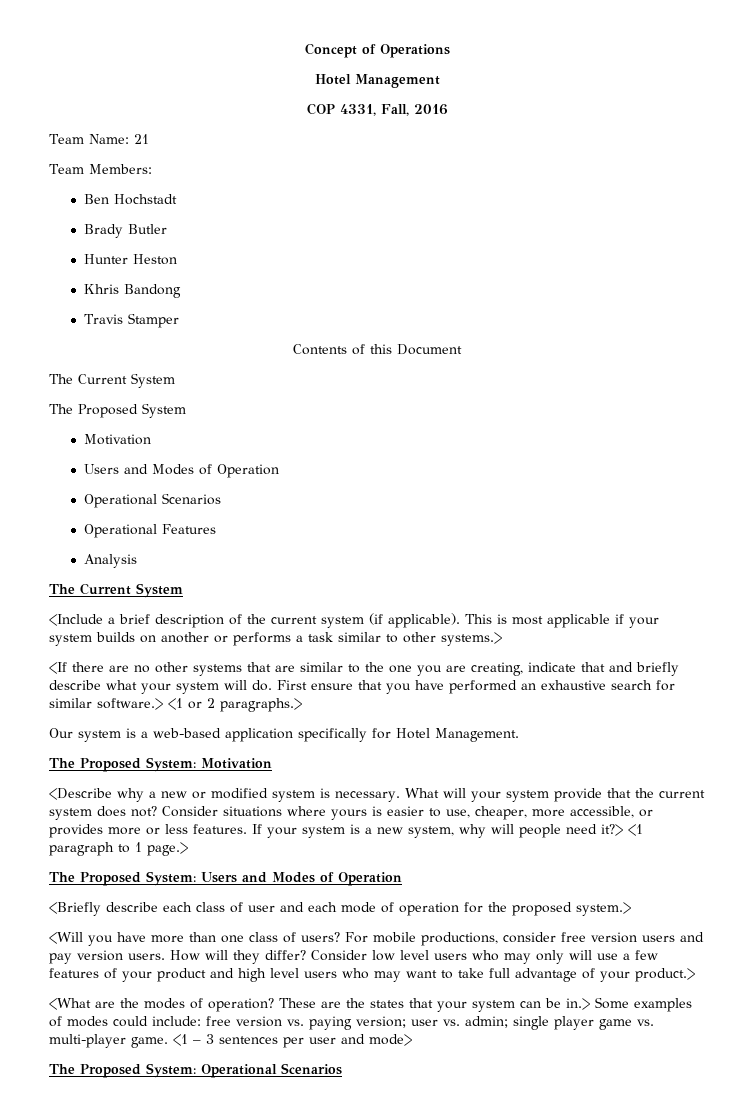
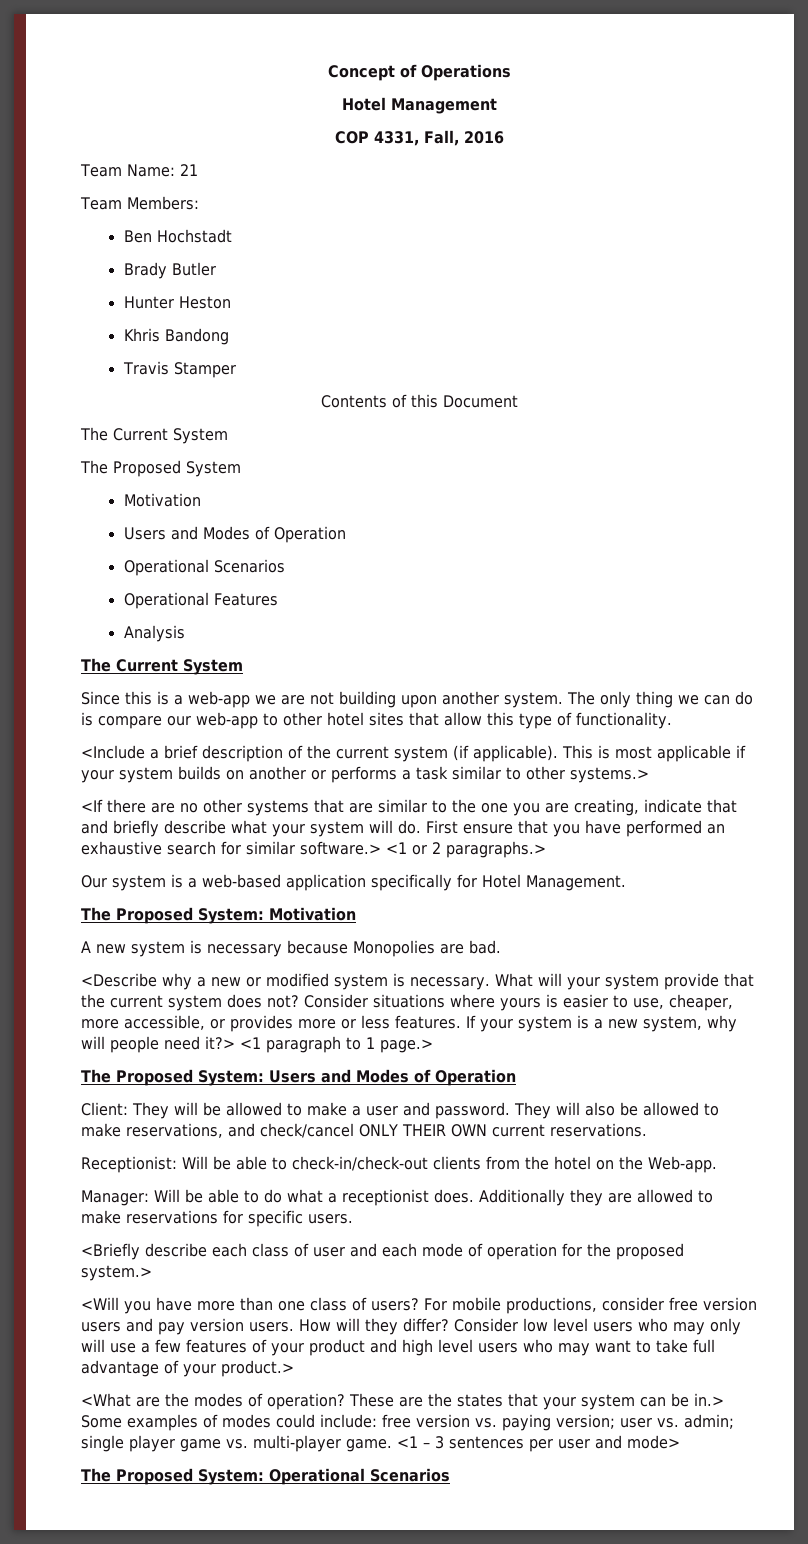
(183, 590) none -> [81,691,753,708] [81,712,672,729] // Since this is a web-app we are not building upon another system. The only thing we can do is compare our web-app to other hotel sites that allow this type of functionality.
(272, 763) none -> [81,940,501,957] // A new system is necessary because Monopolies are bad.
(402, 879) none -> [81,1102,719,1119] [81,1123,647,1138] [81,1156,717,1173] [81,1189,713,1206] [81,1210,353,1227] // Client: They will be allowed to make a user and password. They will also be allowed to make reservations, and check/cancel ONLY THEIR OWN current reservations. // Receptionist: Will be able to check-in/check-out clients from the hotel on the Web-app. // Manager: Will be able to do what a receptionist does. Additionally they are allowed to make reservations for specific users.

